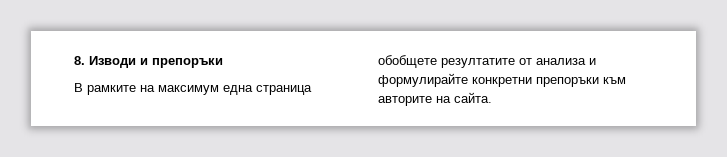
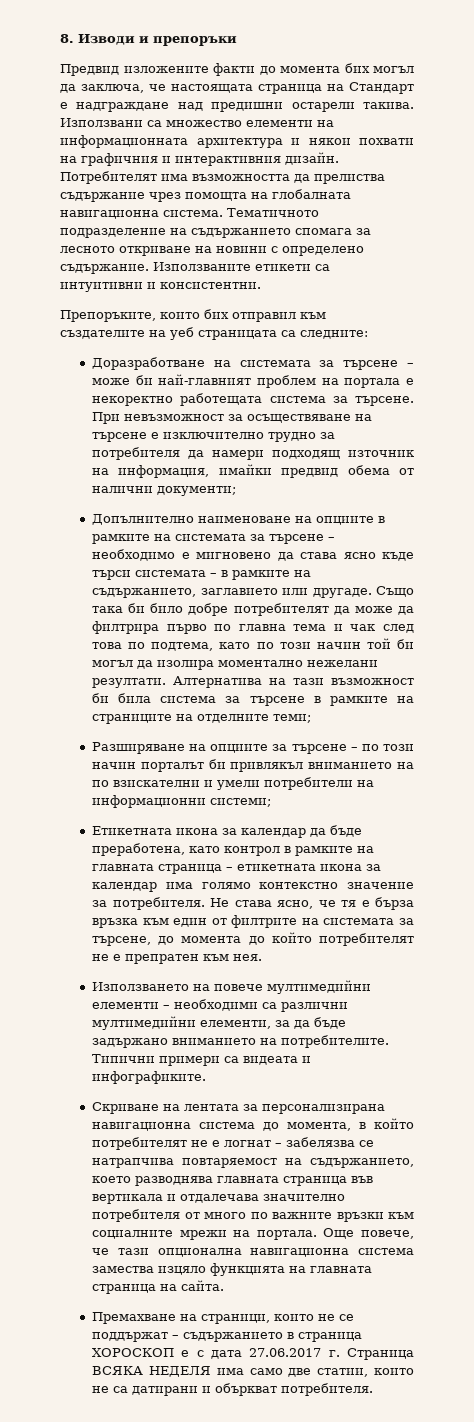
[74,83,312,95] [378,55,596,68] [378,73,626,87] [378,92,492,106] В рамките на максимум една страница обобщете резултатите от анализа и формулирайте конкретни препоръки към авторите на сайта. -> [60,63,414,76] [60,82,414,94] [60,102,414,112] [60,118,334,127] [60,135,414,148] [60,152,339,166] [60,171,385,184] [60,189,351,202] [60,208,319,219] [60,228,371,238] [60,246,364,256] [60,262,330,274] [60,282,261,292] [60,309,326,322] [60,327,368,340] [92,357,414,370] [92,374,414,388] [92,393,414,406] [92,412,373,424] [92,432,336,442] [92,447,414,460] [92,464,414,478] [92,486,237,496] [92,514,386,525] [92,534,336,544] [92,549,414,561] [92,570,312,580] [92,586,414,598] [92,603,414,616] [92,621,414,634] [92,638,414,651] [92,660,379,670] [92,676,414,688] [92,693,414,706] [92,714,312,724] [92,742,414,754] [92,759,414,772] [92,777,375,790] [92,795,272,808] [92,825,363,838] [92,843,375,856] [92,864,382,874] [92,882,414,892] [92,897,414,910] [92,915,414,928] [92,932,414,946] [92,954,263,964] [92,980,372,994] [92,999,349,1012] [92,1016,347,1030] [92,1035,390,1048] [92,1054,312,1066] [92,1071,207,1084] [92,1102,386,1114] [92,1118,414,1131] [92,1137,375,1150] [92,1158,414,1168] [92,1176,374,1186] [92,1194,346,1204] [92,1209,414,1222] [92,1228,414,1240] [92,1248,414,1257] [92,1263,373,1276] [92,1280,225,1294] [92,1312,355,1324] [92,1332,363,1342] [92,1348,414,1360] [92,1366,414,1377] [92,1383,374,1396] Предвид изложените факти до момента бих могъл да заключа, че настоящата страница на Стандарт е надграждане над предишни остарели такива. Използвани са множество елементи на информационната архитектура и някои похвати на графичния и интерактивния дизайн. Потребителят има възможността да прелиства съдържание чрез помощта на глобалната навигационна система. Тематичното подразделение на съдържанието спомага за лесното откриване на новини с определено съдържание. Използваните етикети са интуитивни и консистентни. // Препоръките, които бих отправил към създателите на уеб страницата са следните: // Доразработване на системата за търсене – може би най-главният проблем на портала е некоректно работещата система за търсене. При невъзможност за осъществяване на търсене е изключително трудно за потребителя да намери подходящ източник на информация, имайки предвид обема от налични документи; // Допълнително наименоване на опциите в рамките на системата за търсене – необходимо е мигновено да става ясно къде търси системата – в рамките на съдържанието, заглавието или другаде. Също така би било добре потребителят да може да филтрира първо по главна тема и чак след това по подтема, като по този начин той би могъл да изолира моментално нежелани резултати. Алтернатива на тази възможност би била система за търсене в рамките на страниците на отделните теми; // Разширяване на опциите за търсене – по този начин порталът би привлякъл вниманието на по взискателни и умели потребители на информационни системи; // Етикетната икона за календар да бъде преработена, като контрол в рамките на главната страница – етикетната икона за календар има голямо контекстно значение за потребителя. Не става ясно, че тя е бърза връзка към един от филтрите на системата за търсене, до момента до който потребителят не е препратен към нея. // Използването на повече мултимедийни елементи – необходими са различни мултимедийни елементи, за да бъде задържано вниманието на потребителите. Типични примери са видеата и инфографиките. // Скриване на лентата за персонализирана навигационна система до момента, в който потребителят не е логнат – забелязва се натрапчива повтаряемост на съдържанието, което разводнява главната страница във вертикала и отдалечава значително потребителя от много по важните връзки към социалните мрежи на портала. Още повече, че тази опционална навигационна система замества изцяло функцията на главната страница на сайта. // Премахване на страници, които не се поддържат – съдържанието в страница ХОРОСКОП е с дата 27.06.2017 г. Страница ВСЯКА НЕДЕЛЯ има само две статии, които не са датирани и объркват потребителя.

